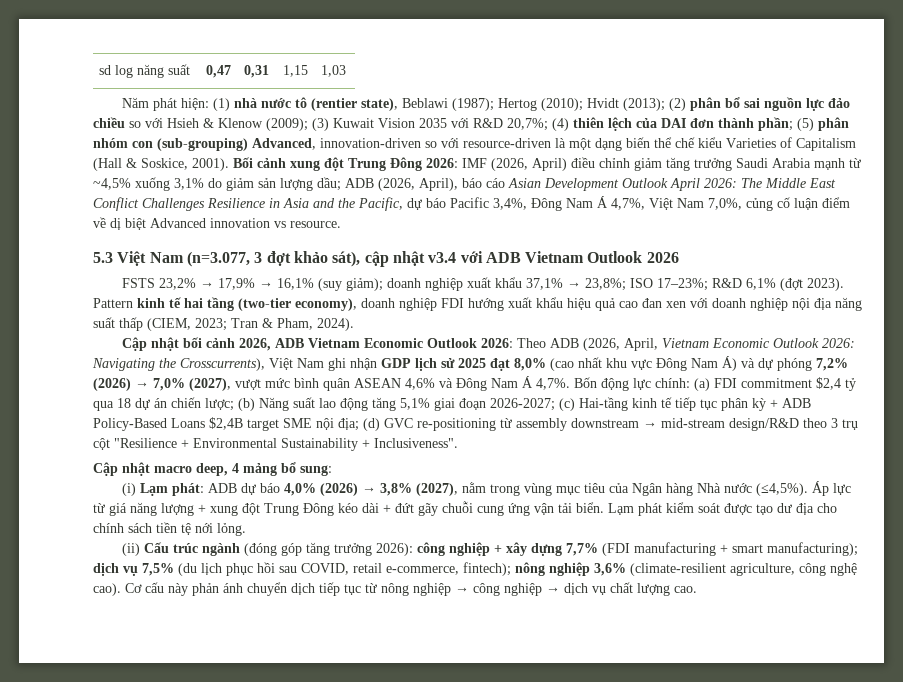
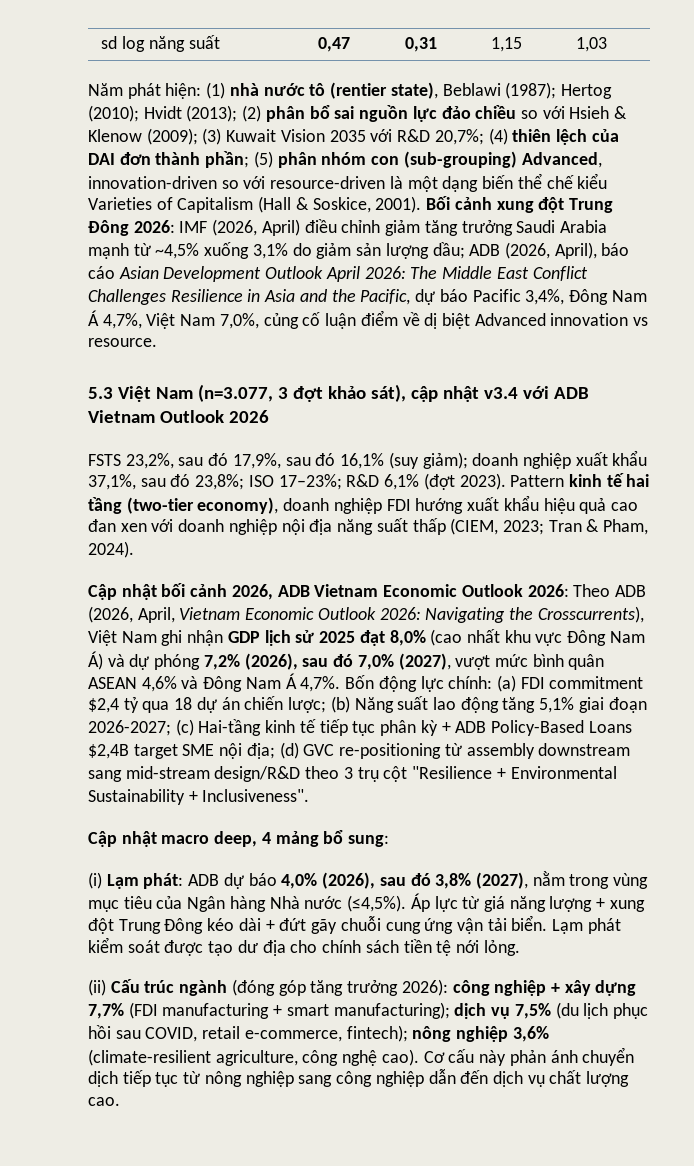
[159,278,274,290] 23,2% → 17,9% → -> [125,453,336,469] 23,2%, sau đó 17,9%, sau đó
[526,278,582,290] 37,1% → -> [88,474,191,490] 37,1%, sau đó
[93,378,149,391] (2026) → -> [244,653,354,670] (2026), sau đó
[643,422,657,428] → -> [88,770,122,782] sang
[320,483,377,496] (2026) → -> [322,872,431,889] (2026), sau đó
[455,583,560,596] → công nghiệp → -> [298,1069,489,1087] sang công nghiệp dẫn đến

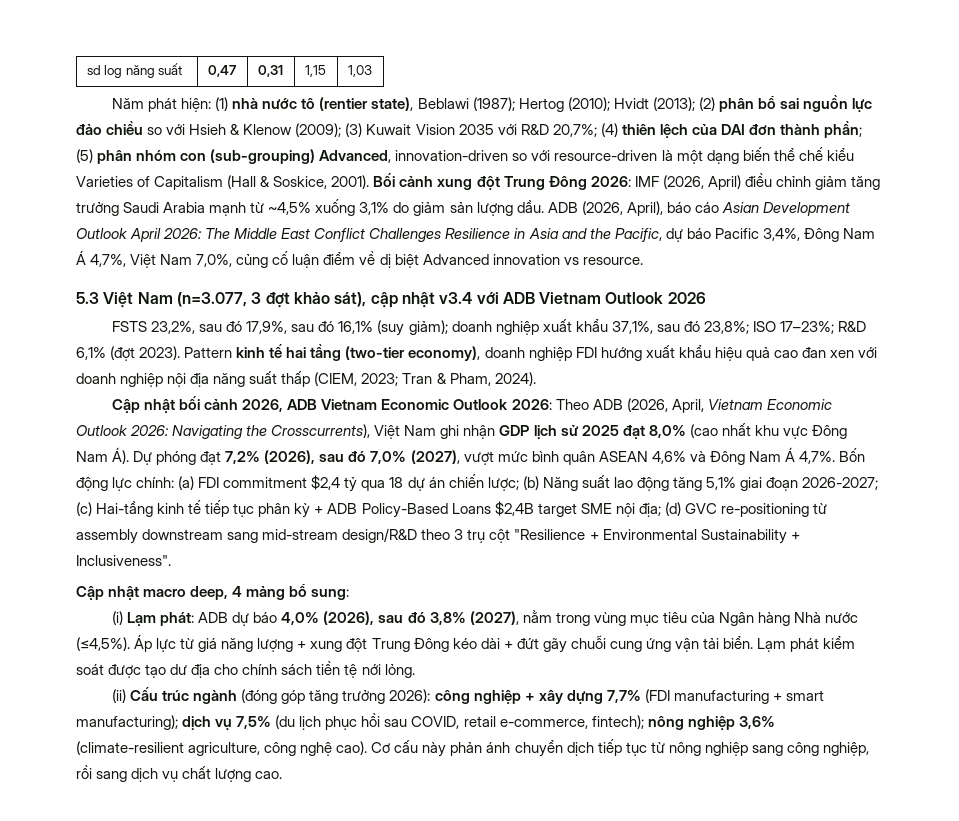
[432,242,465,259] dầu; -> [516,200,544,213] dầu.
[88,651,201,670] Á) và dự phóng -> [112,447,222,465] Á). Dự phóng đạt
[375,1069,489,1087] nghiệp dẫn đến -> [822,742,869,756] [76,765,128,782] nghiệp, rồi sang

